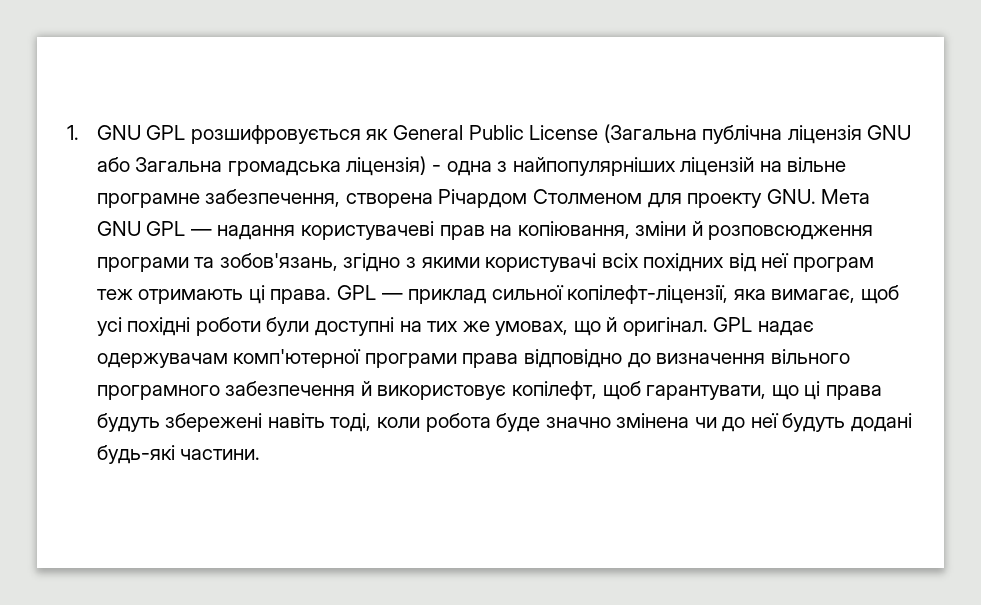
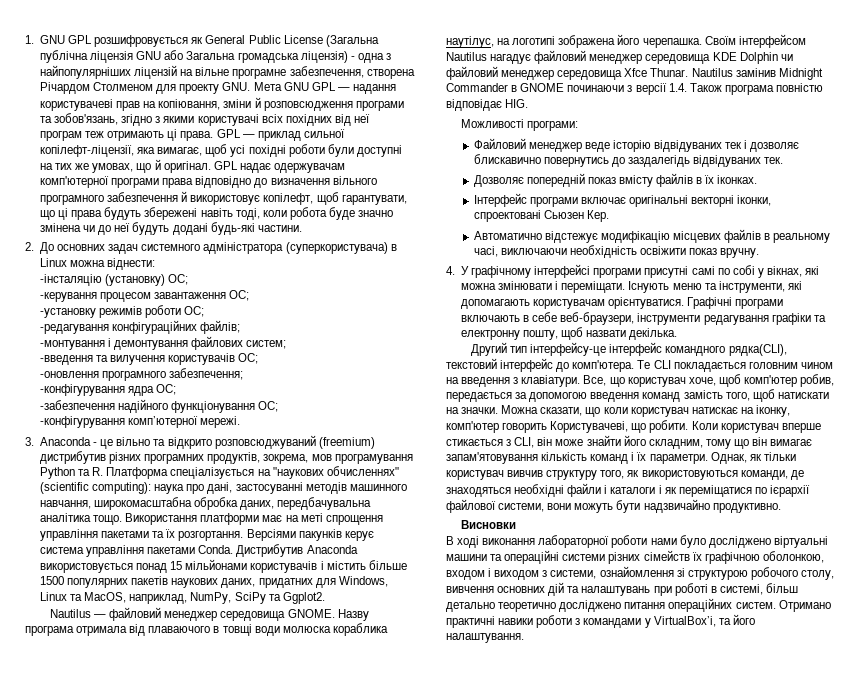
(261, 454) none -> [25,242,397,254] [40,258,156,270] [40,274,189,286] [40,290,250,302] [40,305,205,318] [40,320,241,334] [40,336,287,350] [40,353,259,365] [40,368,244,381] [40,384,177,396] [40,399,279,413] [40,416,241,428] [25,435,375,449] [40,451,413,464] [40,466,399,479] [40,482,407,494] [40,497,372,510] [40,513,383,525] [40,529,374,541] [40,544,358,557] [40,559,407,573] [40,576,388,588] [40,592,325,604] [50,607,369,621] [25,623,388,636] [446,34,806,48] [446,50,793,64] [446,66,823,80] [446,83,823,95] [446,99,529,111] [461,119,579,131] [473,138,800,152] [473,154,784,167] [473,173,758,187] [473,193,772,207] [473,210,609,222] [473,229,831,243] [473,245,760,258] [446,264,820,278] [461,281,802,293] [461,297,784,309] [461,312,826,325] [461,327,678,340] [471,342,787,356] [446,358,833,372] [446,374,835,387] [446,389,829,402] [446,405,790,417] [446,420,821,433] [446,435,813,449] [446,452,796,464] [446,470,804,480] [446,483,810,497] [446,499,781,513] [461,520,517,529] [446,535,828,548] [446,550,824,564] [446,566,834,580] [446,582,798,596] [446,598,831,612] [446,614,755,628] [446,633,524,643] // 2. До основних задач системного адміністратора (суперкористувача) в Linux можна віднести: // -інсталяцію (установку) ОС; // -керування процесом завантаження ОС; // -установку режимів роботи ОС; // -редагування конфігураційних файлів; // -монтування і демонтування файлових систем; // -введення та вилучення користувачів ОС; // -оновлення програмного забезпечення; // -конфігурування ядра ОС; // -забезпечення надійного функціонування ОС; // -конфігурування комп’ютерної мережі. // 3. Anaconda - це вільно та відкрито розповсюджуваний (freemium) дистрибутив різних програмних продуктів, зокрема, мов програмування Python та R. Платформа спеціалізується на "наукових обчисленнях" (scientific computing): наука про дані, застосуванні методів машинного навчання, широкомасштабна обробка даних, передбачувальна аналітика тощо. Використання платформи має на меті спрощення управління пакетами та їх розгортання. Версіями пакунків керує система управління пакетами Conda. Дистрибутив Anaconda використовується понад 15 мільйонами користувачів і містить більше 1500 популярних пакетів наукових даних, придатних для Windows, Linux та MacOS, наприклад, NumPy, SciPy та Ggplot2. // Nautilus — файловий менеджер середовища GNOME. Назву програма отримала від плаваючого в товщі води молюска кораблика наутілус, на логотипі зображена його черепашка. Своїм інтерфейсом Nautilus нагадує файловий менеджер середовища KDE Dolphin чи файловий менеджер середовища Xfce Thunar. Nautilus замінив Midnight Commander в GNOME починаючи з версії 1.4. Також програма повністю відповідає HIG. // Можливості програми: // Файловий менеджер веде історію відвідуваних тек і дозволяє блискавично повернутись до заздалегідь відвідуваних тек. // Дозволяє попередній показ вмісту файлів в їх іконках. // Інтерфейс програми включає оригінальні векторні іконки, спроектовані Сьюзен Кер. // Автоматично відстежує модифікацію місцевих файлів в реальному часі, виключаючи необхідність освіжити показ вручну. // 4. У графічному інтерфейсі програми присутні самі по собі у вікнах, які можна змінювати і переміщати. Існують меню та інструменти, які допомагають користувачам орієнтуватися. Графічні програми включають в себе веб-браузери, інструменти редагування графіки та електронну пошту, щоб назвати декілька. // Другий тип інтерфейсу-це інтерфейс командного рядка(CLI), текстовий інтерфейс до комп'ютера. Те CLI покладається головним чином на введення з клавіатури. Все, що користувач хоче, щоб комп'ютер робив, передається за допомогою введення команд замість того, щоб натискати на значки. Можна сказати, що коли користувач натискає на іконку, комп'ютер говорить Користувачеві, що робити. Коли користувач вперше стикається з CLI, він може знайти його складним, тому що він вимагає запам'ятовування кількість команд і їх параметри. Однак, як тільки користувач вивчив структуру того, як використовуються команди, де знаходяться необхідні файли і каталоги і як переміщатися по ієрархії файлової системи, вони можуть бути надзвичайно продуктивно. // Висновки // В ході виконання лабораторної роботи нами було досліджено віртуальні машини та операційні системи різних сімейств їх графічною оболонкою, входом і виходом з системи, ознайомлення зі структурою робочого столу, вивчення основних дій та налаштувань при роботі в системі, більш детально теоретично досліджено питання операційних систем. Отримано практичні навики роботи з командами у VirtualBox’і, та його налаштування.

